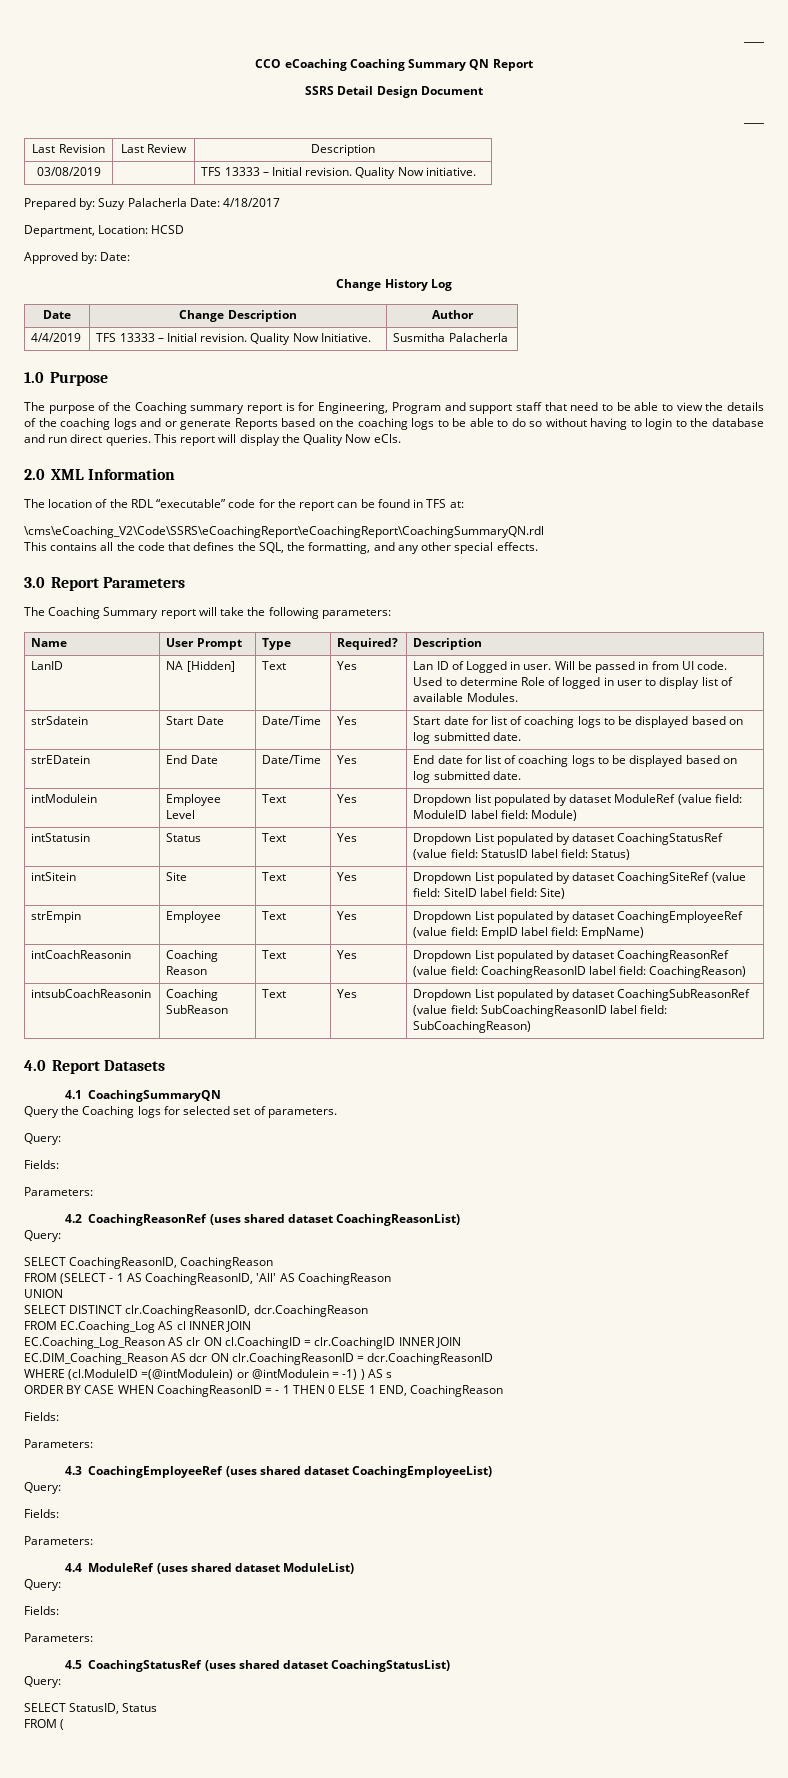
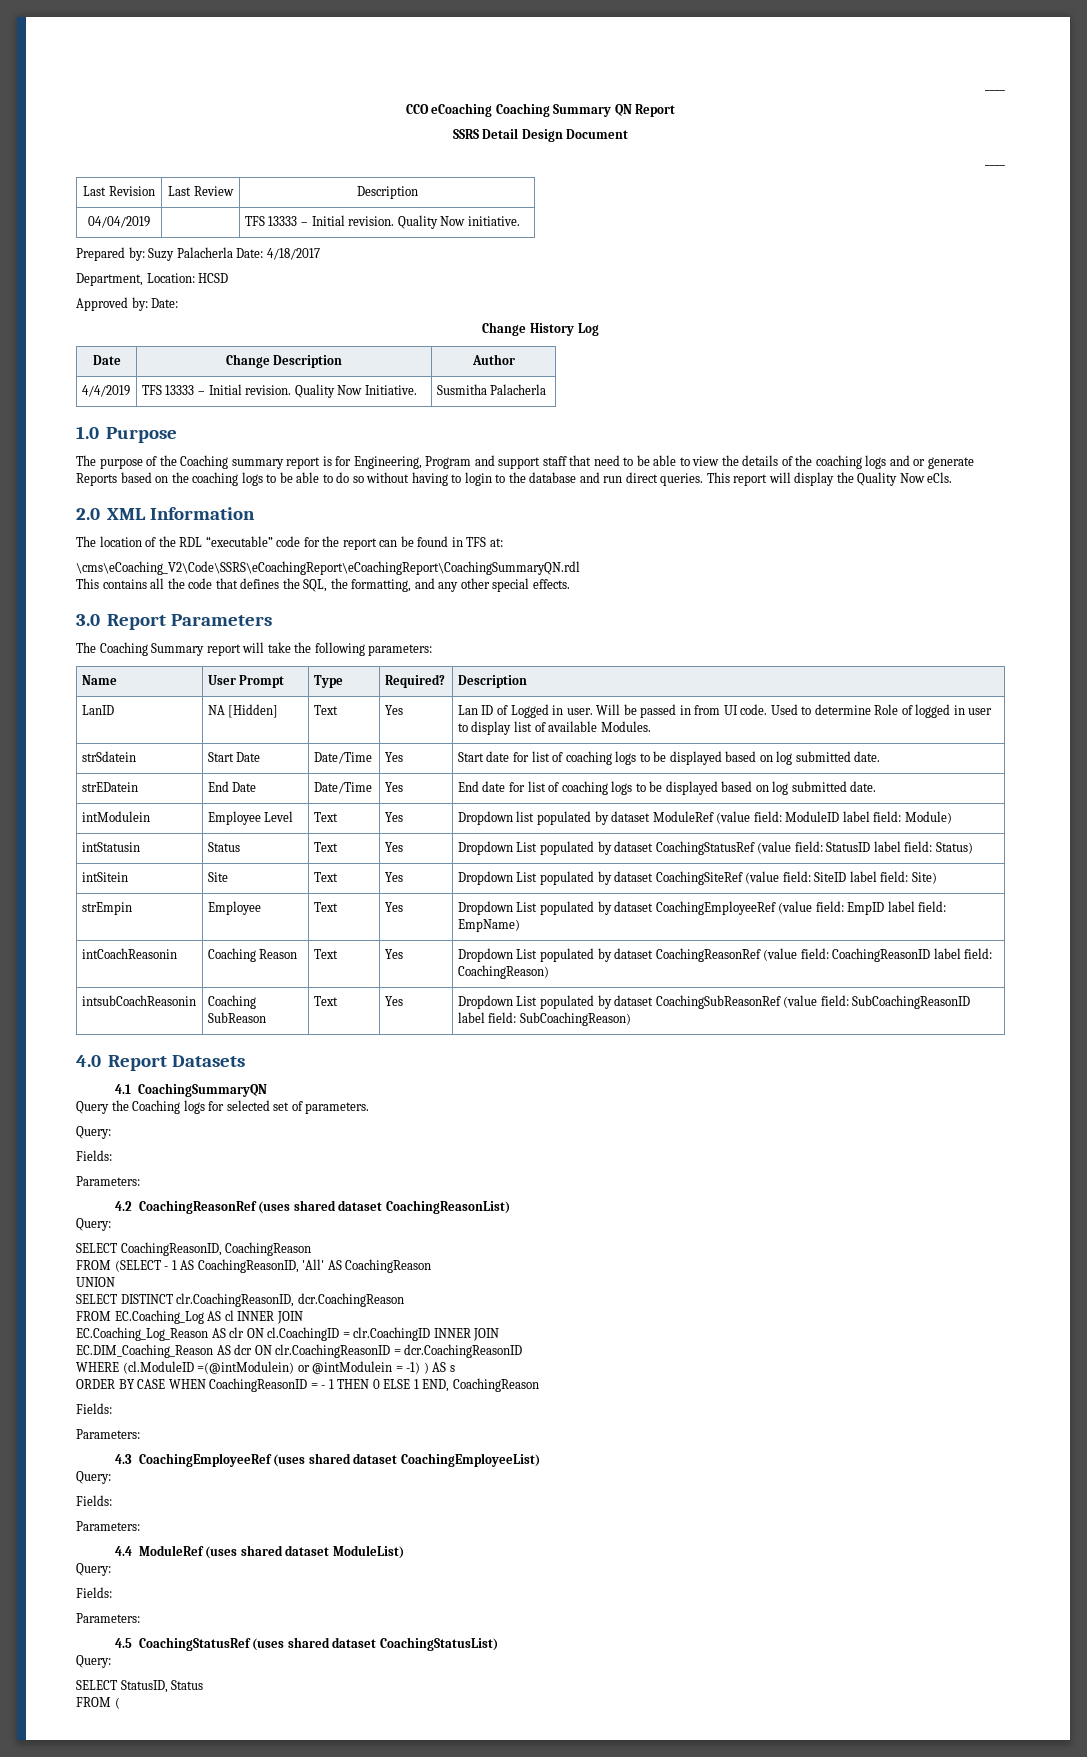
[36,167,101,176] 03/08/2019 -> [88,216,150,228] 04/04/2019

